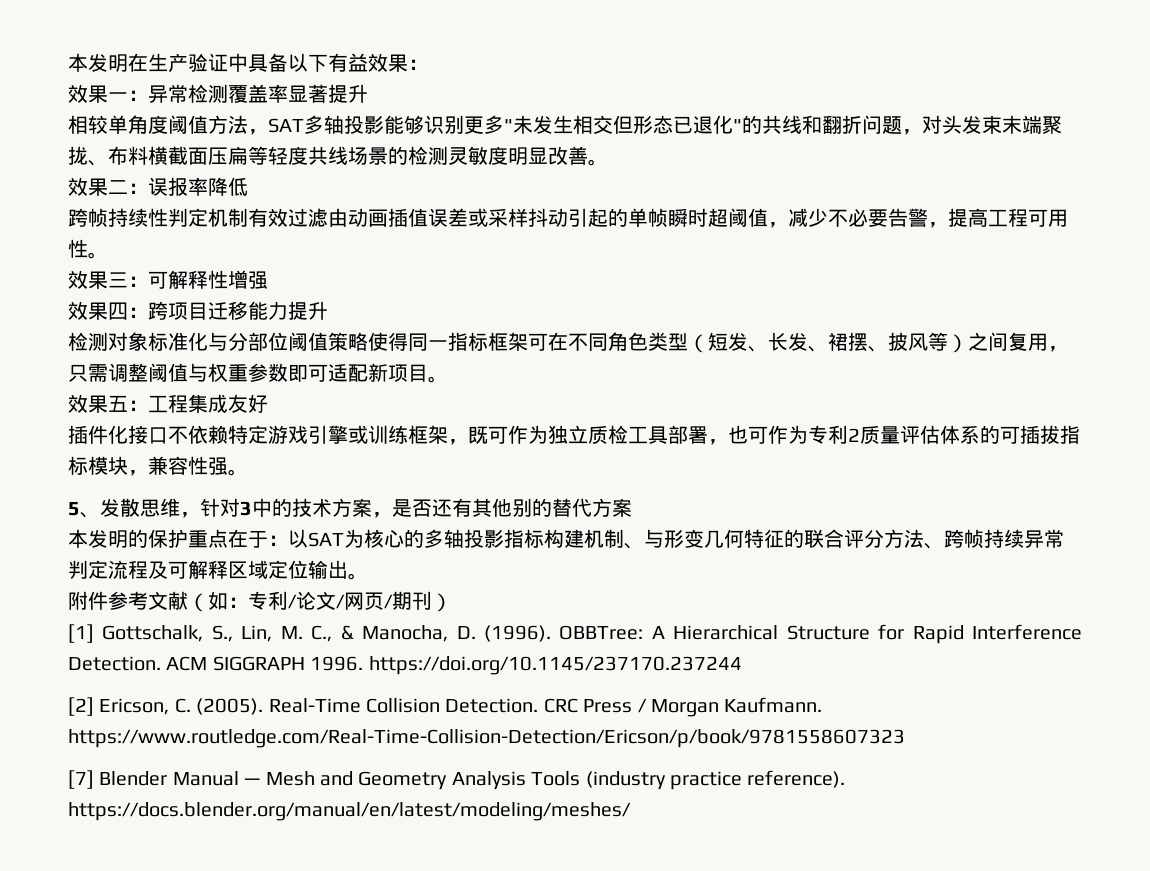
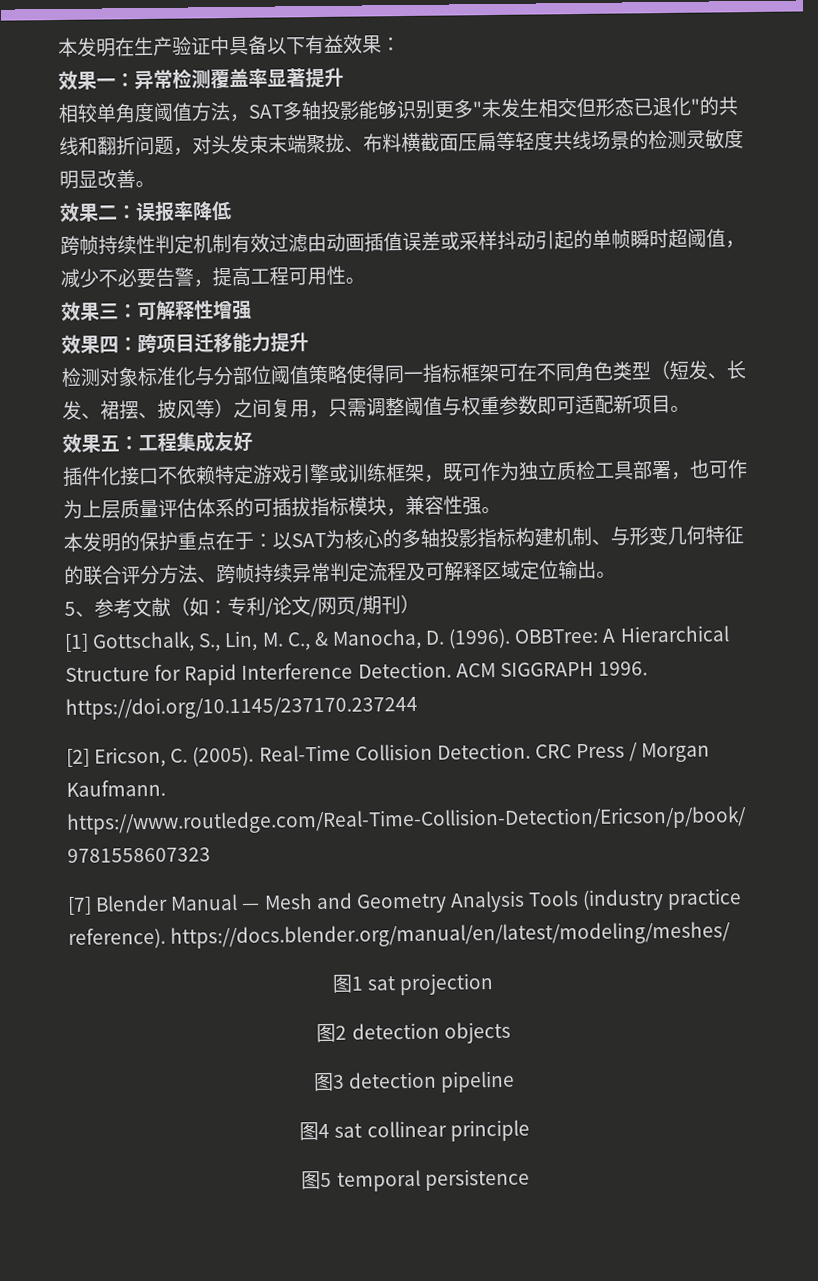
[808,425,860,444] 专利2 -> [82,499,121,519] 上层
[68,498,632,518] // 5、发散思维，针对3中的技术方案，是否还有其他别的替代方案 -> (501, 510) none
[68,591,108,610] 附件 -> [64,601,95,617] 5、
(631, 811) none -> [331,973,495,996] [316,1021,511,1044] [312,1070,516,1093] [299,1119,530,1142] [301,1168,530,1192] // 图1 sat projection // 图2 detection objects // 图3 detection pipeline // 图4 sat collinear principle // 图5 temporal persistence

